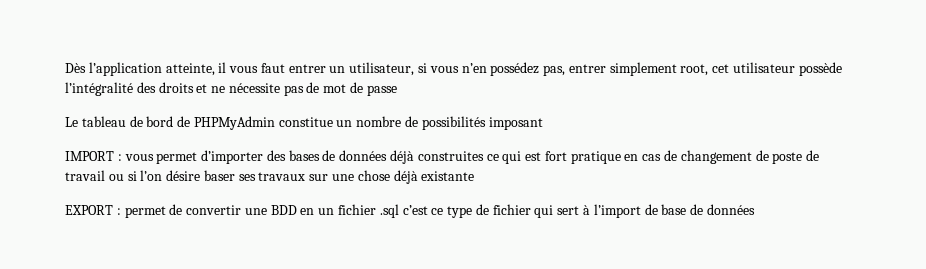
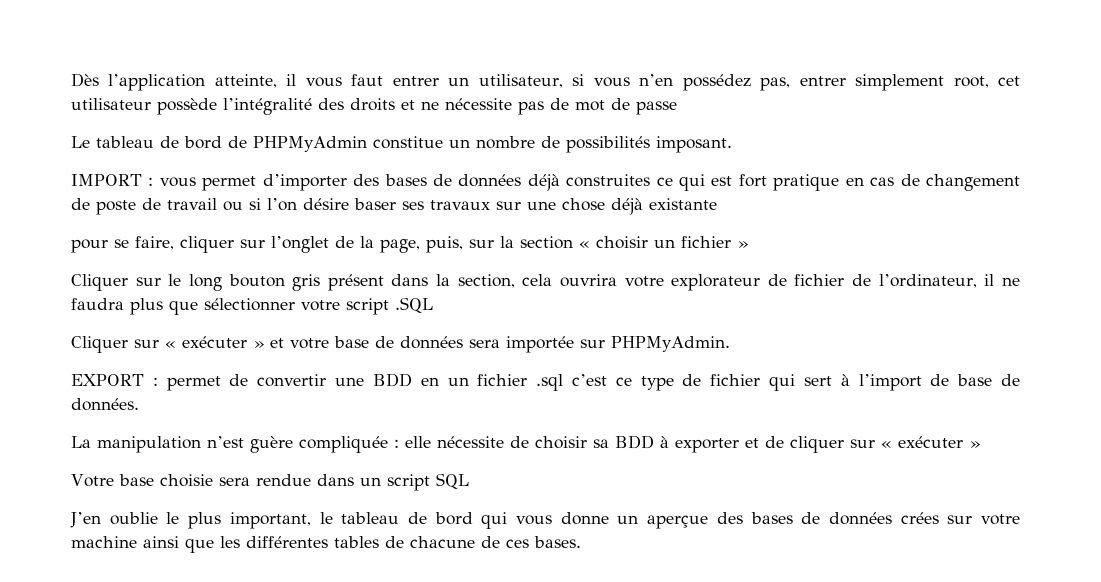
[488,117,543,130] imposant -> [656,136,732,153] imposant.
(475, 176) none -> [71,236,748,253] [71,274,1021,291] [71,297,433,315] [71,336,730,353] // pour se faire, cliquer sur l’onglet de la page, puis, sur la section « choisir un fichier » // Cliquer sur le long bouton gris présent dans la section, cela ouvrira votre explorateur de fichier de l’ordinateur, il ne faudra plus que sélectionner votre script .SQL // Cliquer sur « exécuter » et votre base de données sera importée sur PHPMyAdmin.
[706,204,755,215] données -> [71,398,139,411] [71,435,980,453] [71,473,469,491] [70,512,1021,529] [71,536,581,553] données. // La manipulation n’est guère compliquée : elle nécessite de choisir sa BDD à exporter et de cliquer sur « exécuter » // Votre base choisie sera rendue dans un script SQL // J’en oublie le plus important, le tableau de bord qui vous donne un aperçue des bases de données crées sur votre machine ainsi que les différentes tables de chacune de ces bases.

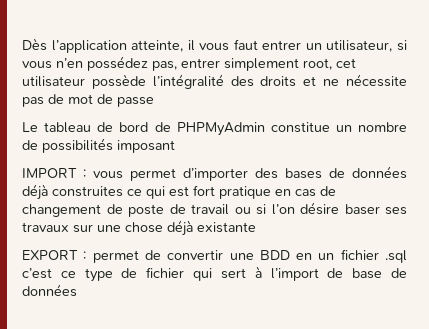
[656,136,732,153] imposant. -> [117,140,175,153] imposant
[71,236,748,253] [71,274,1021,291] [71,297,433,315] [71,336,730,353] // pour se faire, cliquer sur l’onglet de la page, puis, sur la section « choisir un fichier » // Cliquer sur le long bouton gris présent dans la section, cela ouvrira votre explorateur de fichier de l’ordinateur, il ne faudra plus que sélectionner votre script .SQL // Cliquer sur « exécuter » et votre base de données sera importée sur PHPMyAdmin. -> (256, 227) none
[71,398,139,411] [71,435,980,453] [71,473,469,491] [70,512,1021,529] [71,536,581,553] données. // La manipulation n’est guère compliquée : elle nécessite de choisir sa BDD à exporter et de cliquer sur « exécuter » // Votre base choisie sera rendue dans un script SQL // J’en oublie le plus important, le tableau de bord qui vous donne un aperçue des bases de données crées sur votre machine ainsi que les différentes tables de chacune de ces bases. -> [22,284,77,297] données

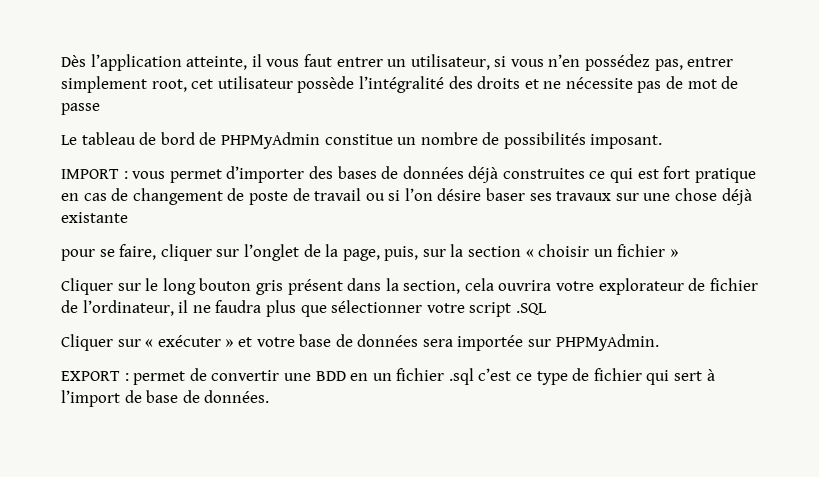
[117,140,175,153] imposant -> [590,134,663,149] imposant.
(256, 227) none -> [61,244,679,261] [61,278,758,295] [61,300,547,317] [61,334,659,351] // pour se faire, cliquer sur l’onglet de la page, puis, sur la section « choisir un fichier » // Cliquer sur le long bouton gris présent dans la section, cela ouvrira votre explorateur de fichier de l’ordinateur, il ne faudra plus que sélectionner votre script .SQL // Cliquer sur « exécuter » et votre base de données sera importée sur PHPMyAdmin.
[22,284,77,297] données -> [204,390,270,403] données.

